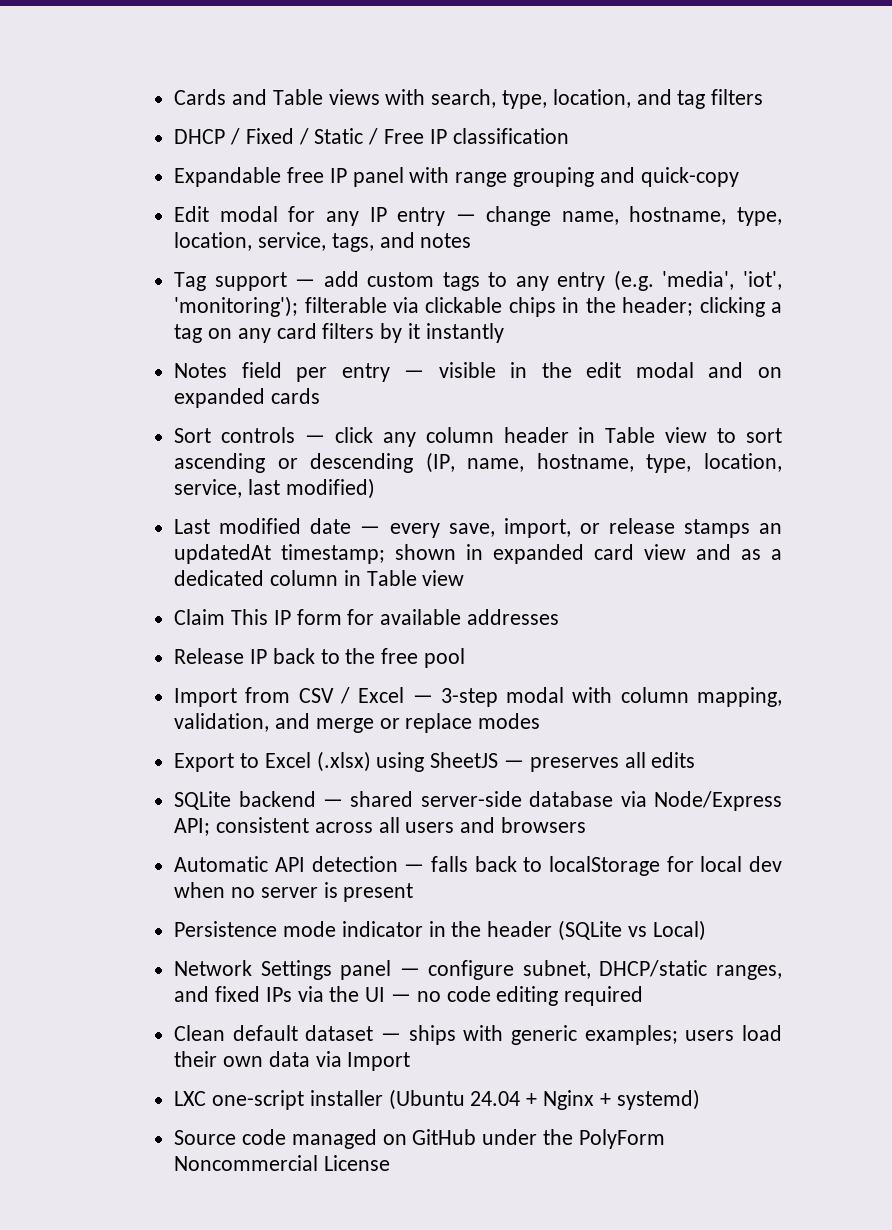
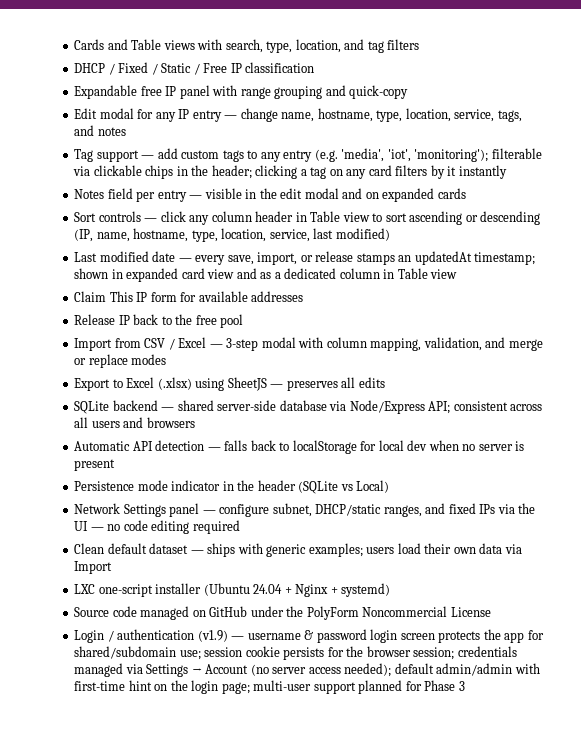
(390, 1163) none -> [74,629,544,643] [74,646,517,660] [74,663,540,677] [74,680,465,694] // Login / authentication (v1.9) — username & password login screen protects the app for shared/subdomain use; session cookie persists for the browser session; credentials managed via Settings → Account (no server access needed); default admin/admin with first-time hint on the login page; multi-user support planned for Phase 3

